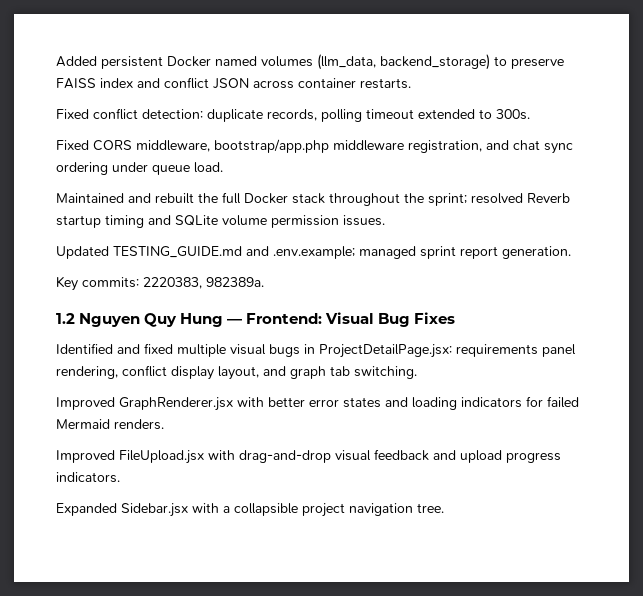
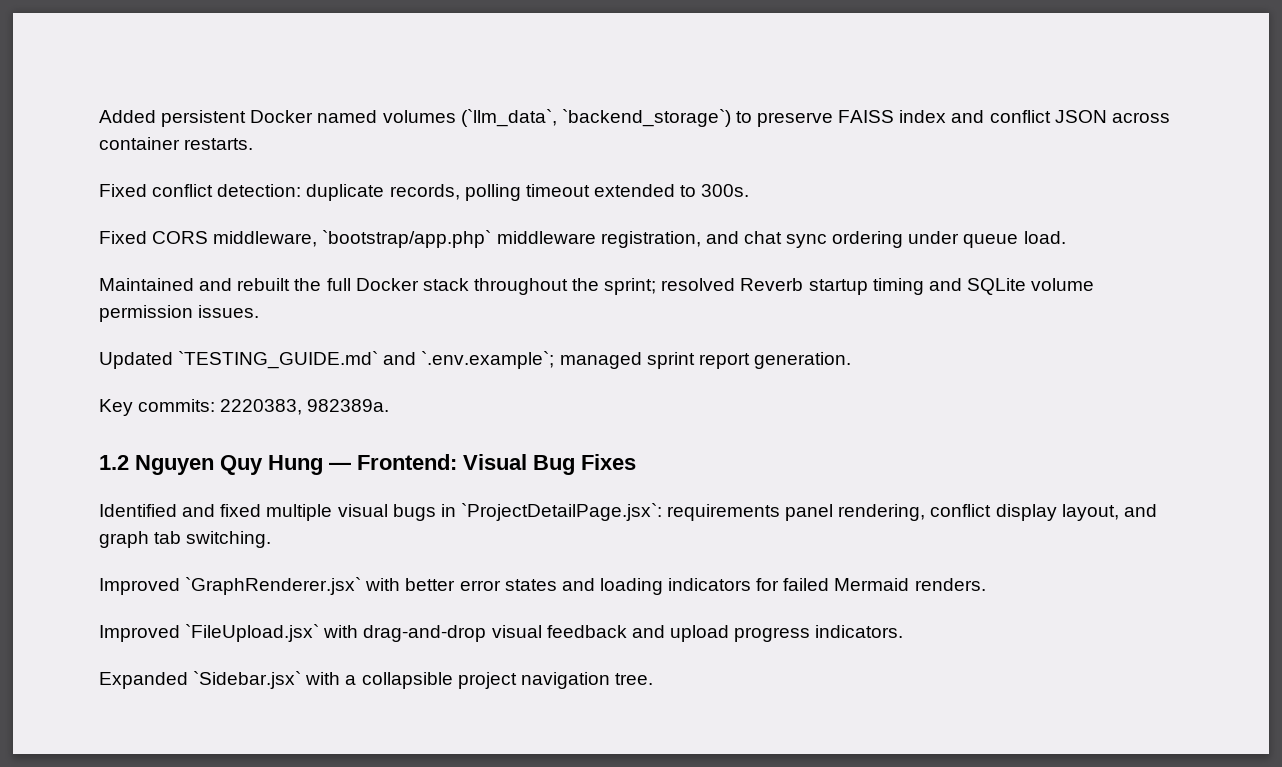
[317,54,490,70] (llm_data, backend_storage) -> [460,109,731,127] (`llm_data`, `backend_storage`)
[214,139,329,153] bootstrap/app.php -> [322,230,492,248] `bootstrap/app.php`
[113,246,355,259] TESTING_GUIDE.md and .env.example; -> [178,351,555,369] `TESTING_GUIDE.md` and `.env.example`;
[319,344,452,358] ProjectDetailPage.jsx: -> [460,503,662,521] `ProjectDetailPage.jsx`:
[119,397,233,411] GraphRenderer.jsx -> [185,577,362,595] `GraphRenderer.jsx`
[119,450,204,464] FileUpload.jsx -> [185,624,320,642] `FileUpload.jsx`
[121,503,188,517] Sidebar.jsx -> [193,671,302,689] `Sidebar.jsx`

